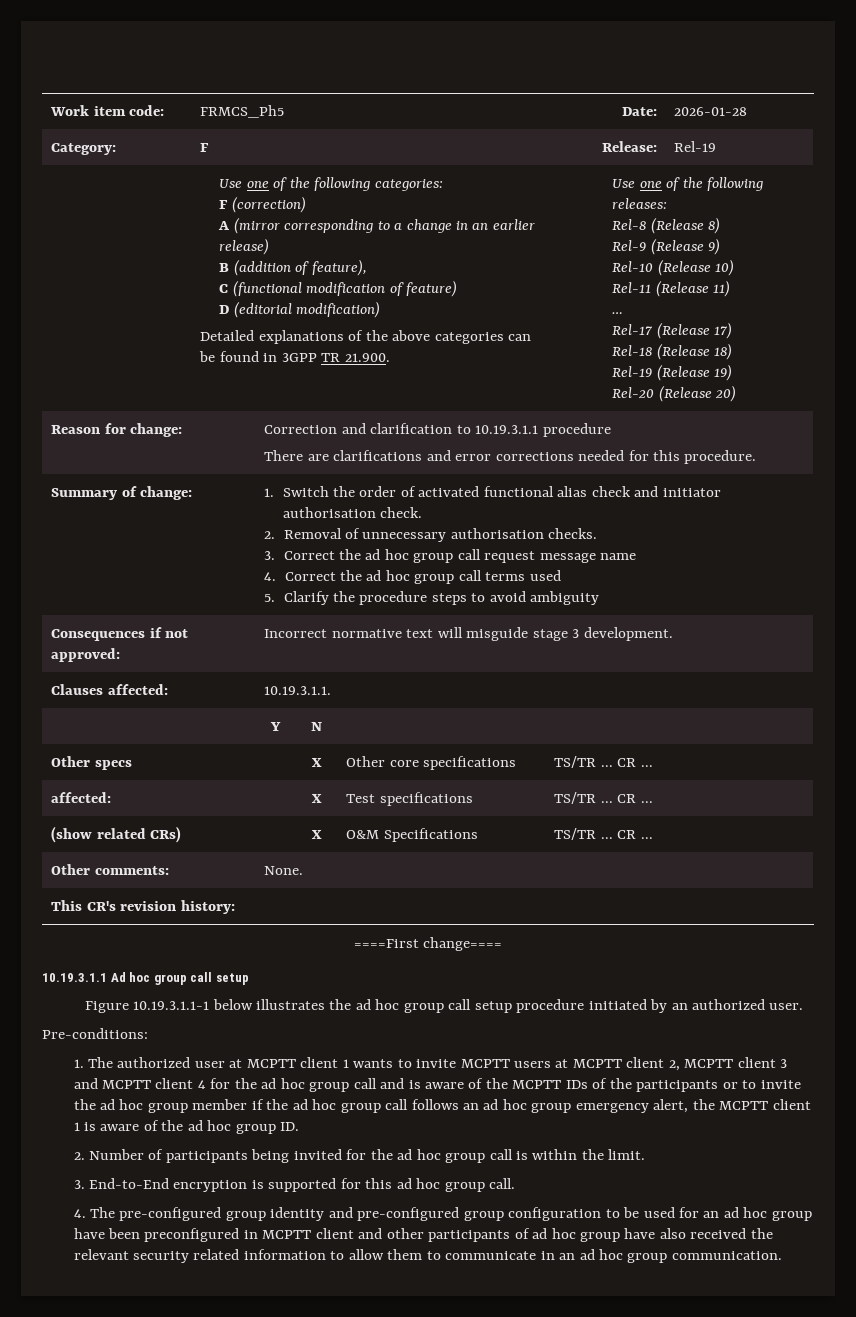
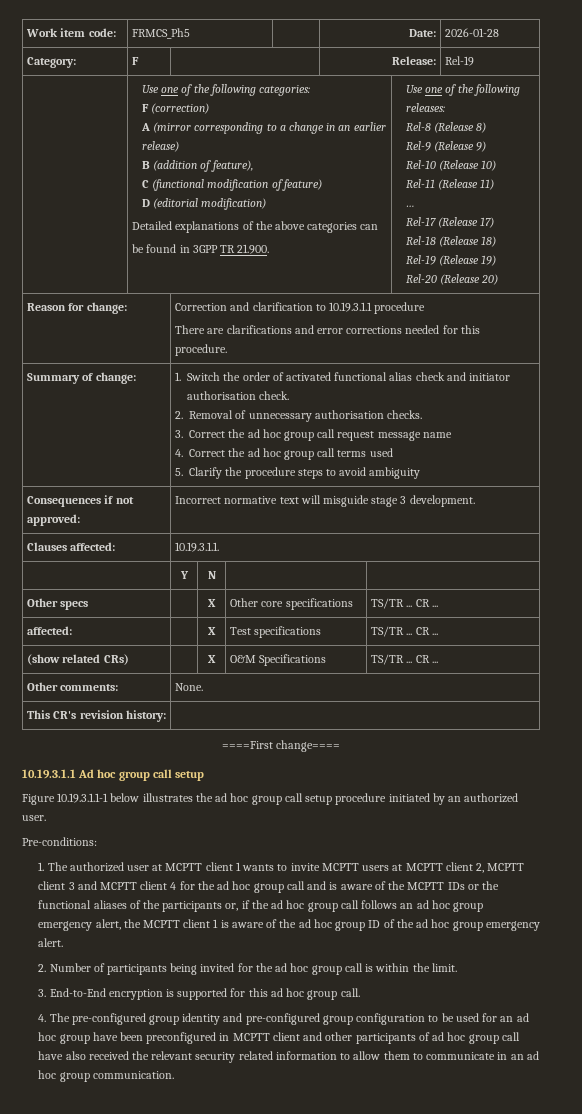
[592,1078,801,1092] [73,1099,248,1113] of the participants or to invite the ad hoc group member -> [467,881,500,890] [38,900,239,912] or the functional aliases of the participants or,
[280,1122,300,1131] ID. -> [368,919,540,931] [38,938,64,947] ID of the ad hoc group emergency alert.
(620, 1237) none -> [501,1032,520,1041] call

